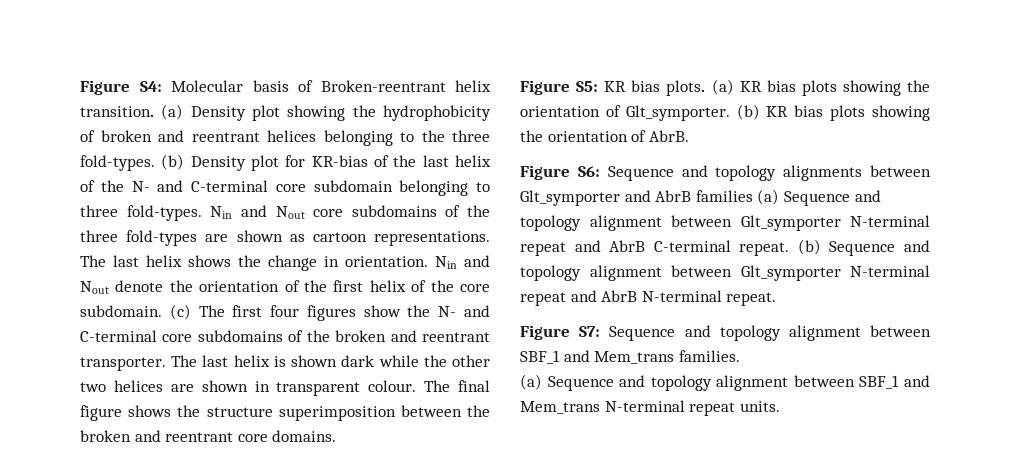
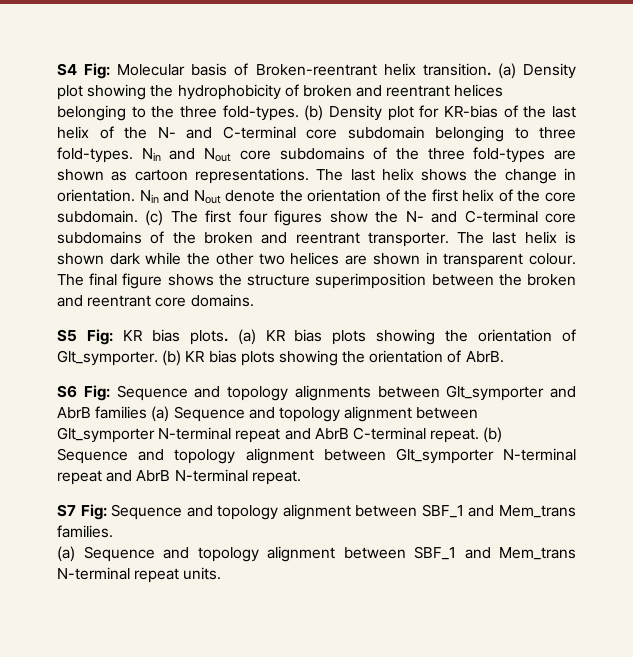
[80,80,162,95] Figure S4: -> [57,63,111,79] S4 Fig:
[520,80,599,95] Figure S5: -> [57,329,113,345] S5 Fig:
[520,165,600,180] Figure S6: -> [57,385,110,401] S6 Fig:
[520,325,601,340] Figure S7: -> [57,504,107,520] S7 Fig:

